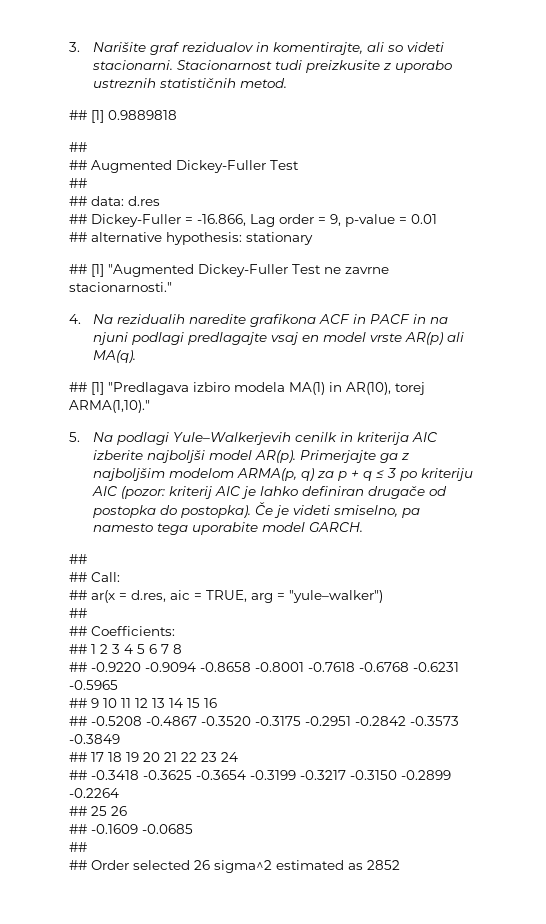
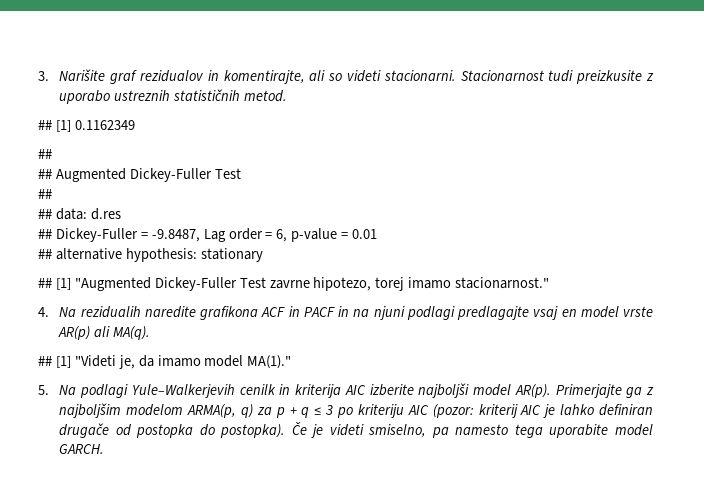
[108,110,177,120] 0.9889818 -> [74,120,135,130] 0.1162349
[197,214,246,226] -16.866, -> [151,229,200,242] -9.8487,
[330,214,341,226] 9, -> [276,229,288,242] 6,
[324,267,389,274] [69,282,172,292] ne zavrne stacionarnosti." -> [269,277,550,291] zavrne hipotezo, torej imamo stacionarnost."
[108,382,425,395] [69,400,150,413] "Predlagava izbiro modela MA(1) in AR(10), torej ARMA(1,10)." -> [74,355,292,369] "Videti je, da imamo model MA(1)."
[69,554,87,564] [69,572,120,582] [69,590,383,603] [69,608,87,618] [69,626,175,636] [69,644,182,654] [69,662,459,672] [69,680,118,690] [69,698,217,708] [69,716,459,726] [69,734,120,744] [69,752,238,762] [69,770,451,780] [69,788,119,798] [69,806,127,816] [69,824,193,834] [69,842,87,852] [69,860,400,873] // ## // ## Call: // ## ar(x = d.res, aic = TRUE, arg = "yule–walker") // ## // ## Coefficients: // ## 1 2 3 4 5 6 7 8 // ## -0.9220 -0.9094 -0.8658 -0.8001 -0.7618 -0.6768 -0.6231 -0.5965 // ## 9 10 11 12 13 14 15 16 // ## -0.5208 -0.4867 -0.3520 -0.3175 -0.2951 -0.2842 -0.3573 -0.3849 // ## 17 18 19 20 21 22 23 24 // ## -0.3418 -0.3625 -0.3654 -0.3199 -0.3217 -0.3150 -0.2899 -0.2264 // ## 25 26 // ## -0.1609 -0.0685 // ## // ## Order selected 26 sigma^2 estimated as 2852 -> (105, 449) none

